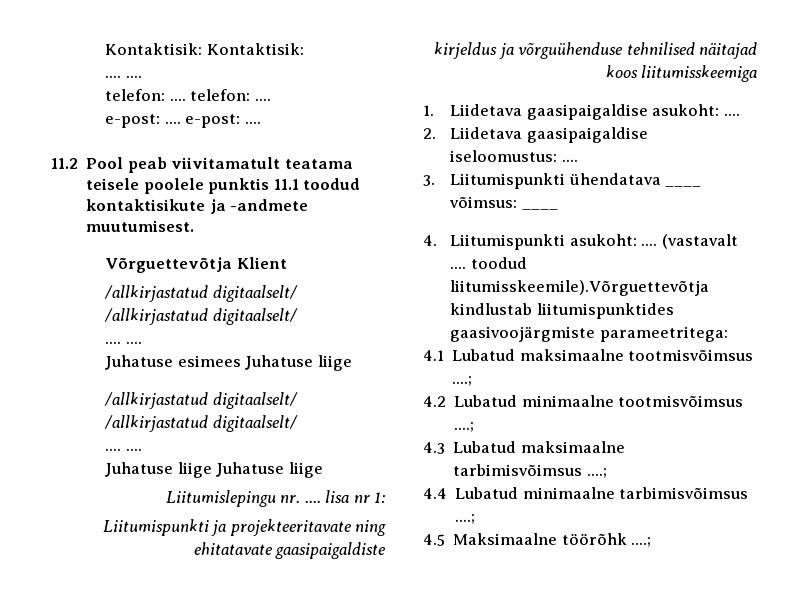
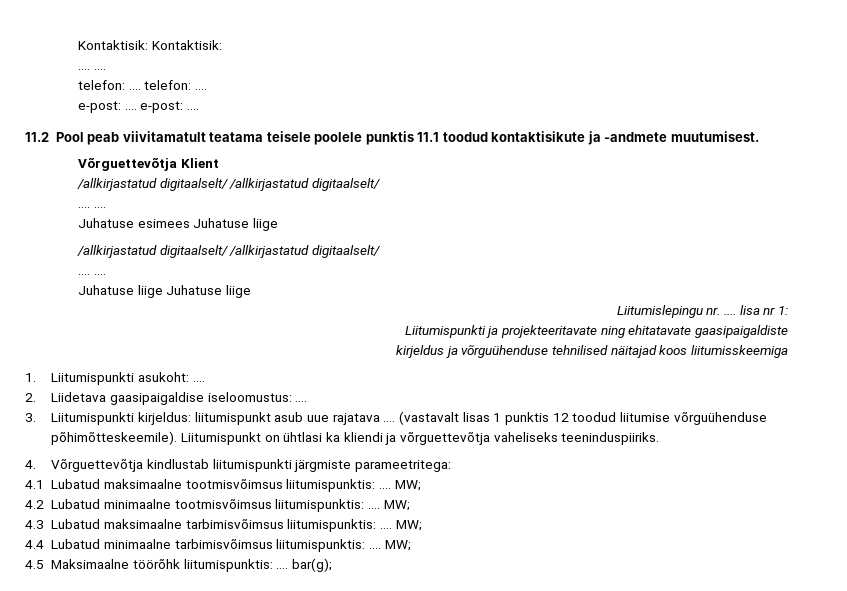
[450,104,648,120] Liidetava gaasipaigaldise -> [51,372,135,385] Liitumispunkti
[568,173,661,185] [665,185,702,187] [449,196,518,208] [521,208,558,210] [423,234,738,250] [450,257,527,269] [450,280,710,296] [450,303,674,319] [450,326,596,342] ühendatava ____ võimsus: ____ // 4. Liitumispunkti asukoht: .... (vastavalt .... toodud liitumisskeemile).Võrguettevõtja kindlustab liitumispunktides gaasivoojärgmiste -> [138,411,767,425] [51,431,660,445] [25,459,352,472] kirjeldus: liitumispunkt asub uue rajatava .... (vastavalt lisas 1 punktis 12 toodud liitumise võrguühenduse põhimõtteskeemile). Liitumispunkt on ühtlasi ka kliendi ja võrguettevõtja vaheliseks teeninduspiiriks. // 4. Võrguettevõtja kindlustab liitumispunkti järgmiste
[452,376,473,386] ....; -> [286,479,421,492] liitumispunktis: .... MW;
[454,422,475,432] ....; -> [275,499,410,512] liitumispunktis: .... MW;
[586,468,607,478] ....; -> [287,519,422,532] liitumispunktis: .... MW;
[455,514,476,524] ....; -> [276,539,411,552] liitumispunktis: .... MW;
[631,537,652,547] ....; -> [183,558,333,572] liitumispunktis: .... bar(g);

